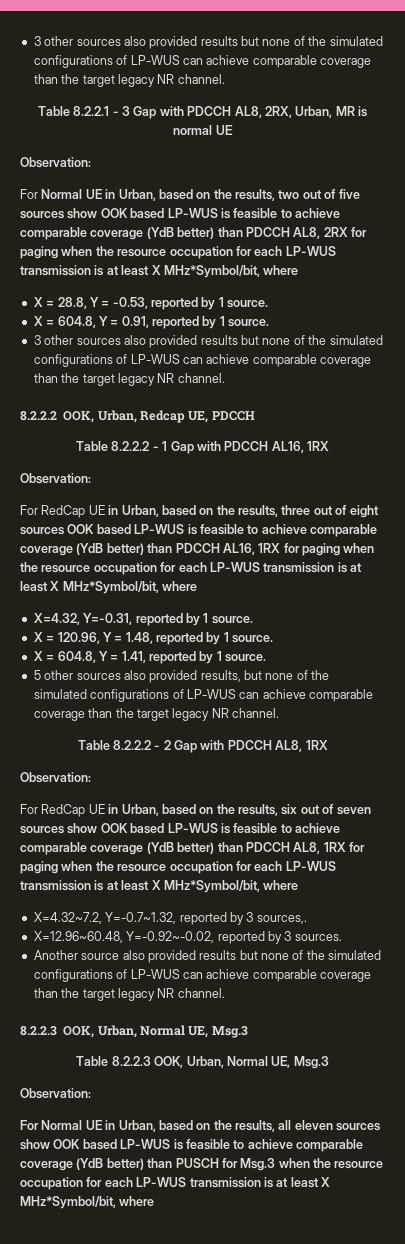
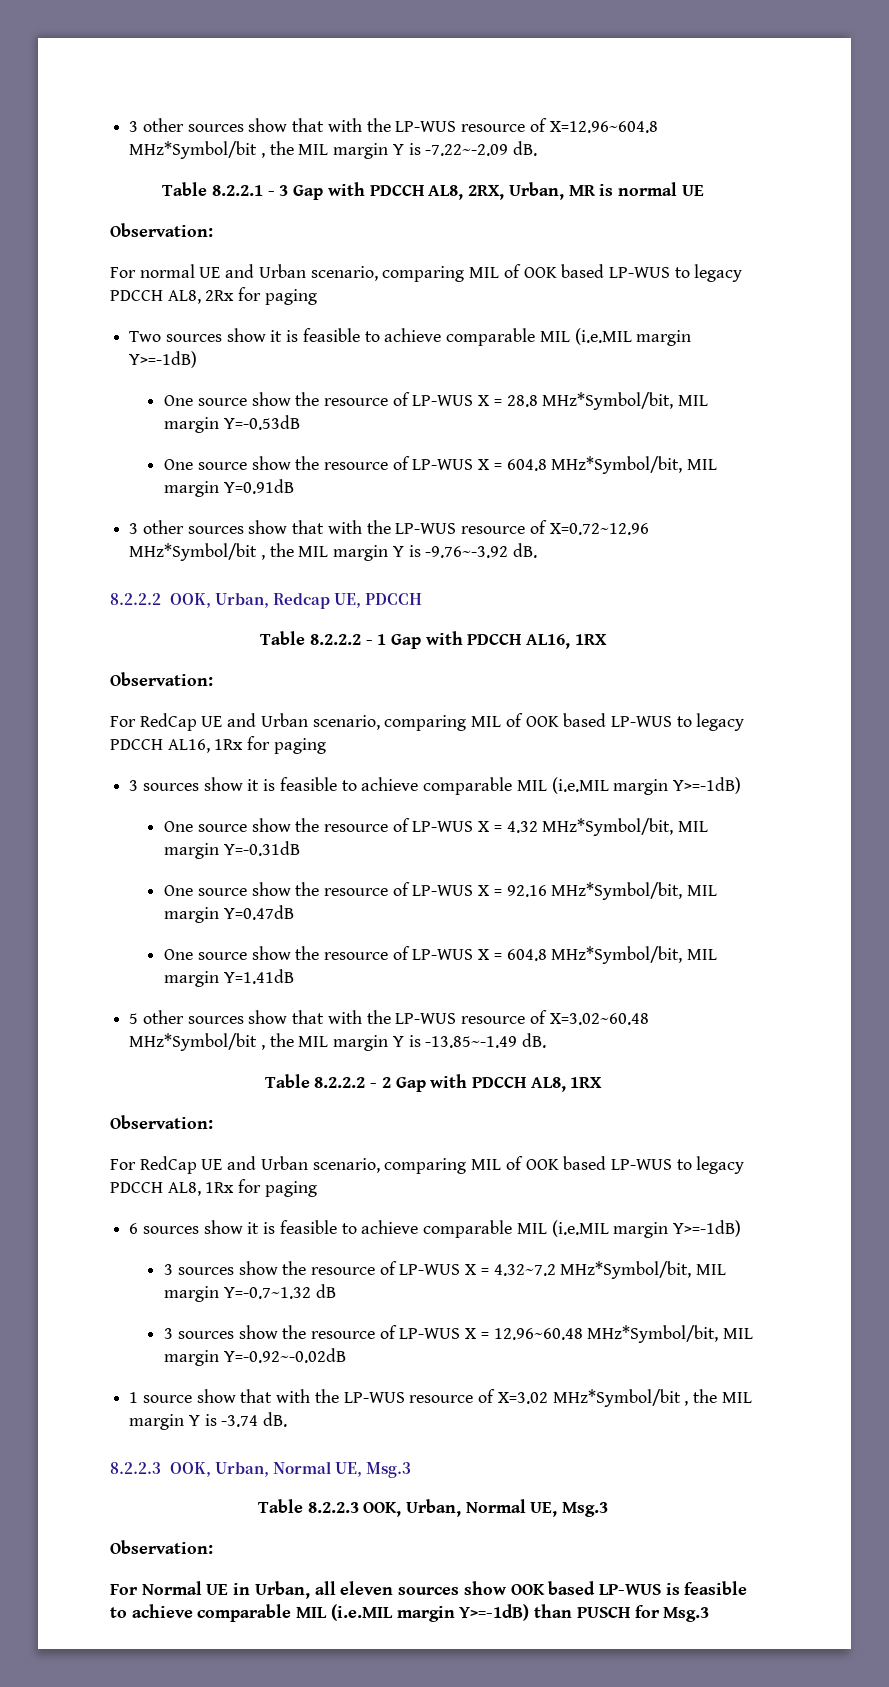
[33,36,383,49] [33,55,371,68] [33,74,225,87] 3 other sources also provided results but none of the simulated configurations of LP-WUS can achieve comparable coverage than the target legacy NR channel. -> [129,118,658,133] [129,141,538,159] 3 other sources show that with the LP-WUS resource of X=12.96~604.8 MHz*Symbol/bit , the MIL margin Y is -7.22~-2.09 dB.
[41,189,360,201] [20,208,340,219] [20,227,367,240] [20,246,336,259] [20,265,299,278] [33,297,269,310] [33,316,270,329] [33,335,383,348] [33,354,371,367] [33,373,225,386] Normal UE in Urban, based on the results, two out of five sources show OOK based LP-WUS is feasible to achieve comparable coverage (YdB better) than PDCCH AL8, 2RX for paging when the resource occupation for each LP-WUS transmission is at least X MHz*Symbol/bit, where // X = 28.8, Y = -0.53, reported by 1 source. // X = 604.8, Y = 0.91, reported by 1 source. // 3 other sources also provided results but none of the simulated configurations of LP-WUS can achieve comparable coverage than the target legacy NR channel. -> [139,264,743,282] [110,287,317,305] [129,328,692,346] [129,351,198,368] [164,392,709,410] [164,415,300,433] [164,456,718,474] [164,479,294,497] [129,520,649,535] [129,543,538,561] normal UE and Urban scenario, comparing MIL of OOK based LP-WUS to legacy PDCCH AL8, 2Rx for paging // Two sources show it is feasible to achieve comparable MIL (i.e.MIL margin Y>=-1dB) // One source show the resource of LP-WUS X = 28.8 MHz*Symbol/bit, MIL margin Y=-0.53dB // One source show the resource of LP-WUS X = 604.8 MHz*Symbol/bit, MIL margin Y=0.91dB // 3 other sources show that with the LP-WUS resource of X=0.72~12.96 MHz*Symbol/bit , the MIL margin Y is -9.76~-3.92 dB.
[108,505,379,518] [20,524,377,537] [20,543,375,556] [20,562,362,575] [20,581,198,594] [33,613,253,626] [33,632,274,645] [33,651,267,664] [33,670,330,683] [33,689,373,702] [33,708,279,721] in Urban, based on the results, three out of eight sources OOK based LP-WUS is feasible to achieve comparable coverage (YdB better) than PDCCH AL16, 1RX for paging when the resource occupation for each LP-WUS transmission is at least X MHz*Symbol/bit, where // X=4.32, Y=-0.31, reported by 1 source. // X = 120.96, Y = 1.48, reported by 1 source. // X = 604.8, Y = 1.41, reported by 1 source. // 5 other sources also provided results, but none of the simulated configurations of LP-WUS can achieve comparable coverage than the target legacy NR channel. -> [227,713,745,731] [110,736,326,754] [129,777,741,795] [164,818,709,836] [164,841,300,859] [164,882,718,900] [164,905,294,923] [164,946,718,964] [164,969,294,987] [129,1010,649,1025] [129,1033,547,1051] and Urban scenario, comparing MIL of OOK based LP-WUS to legacy PDCCH AL16, 1Rx for paging // 3 sources show it is feasible to achieve comparable MIL (i.e.MIL margin Y>=-1dB) // One source show the resource of LP-WUS X = 4.32 MHz*Symbol/bit, MIL margin Y=-0.31dB // One source show the resource of LP-WUS X = 92.16 MHz*Symbol/bit, MIL margin Y=0.47dB // One source show the resource of LP-WUS X = 604.8 MHz*Symbol/bit, MIL margin Y=1.41dB // 5 other sources show that with the LP-WUS resource of X=3.02~60.48 MHz*Symbol/bit , the MIL margin Y is -13.85~-1.49 dB.
[108,804,371,816] [20,823,340,834] [20,842,365,855] [20,861,336,874] [20,880,299,893] [33,912,307,925] [33,931,342,944] [33,950,382,963] [33,969,371,982] [33,988,225,1001] in Urban, based on the results, six out of seven sources show OOK based LP-WUS is feasible to achieve comparable coverage (YdB better) than PDCCH AL8, 1RX for paging when the resource occupation for each LP-WUS transmission is at least X MHz*Symbol/bit, where // X=4.32~7.2, Y=-0.7~1.32, reported by 3 sources,. // X=12.96~60.48, Y=-0.92~-0.02, reported by 3 sources. // Another source also provided results but none of the simulated configurations of LP-WUS can achieve comparable coverage than the target legacy NR channel. -> [227,1156,745,1174] [110,1179,317,1197] [129,1220,741,1238] [164,1261,727,1279] [164,1284,336,1302] [164,1325,754,1343] [164,1348,346,1366] [129,1389,752,1407] [129,1412,288,1430] and Urban scenario, comparing MIL of OOK based LP-WUS to legacy PDCCH AL8, 1Rx for paging // 6 sources show it is feasible to achieve comparable MIL (i.e.MIL margin Y>=-1dB) // 3 sources show the resource of LP-WUS X = 4.32~7.2 MHz*Symbol/bit, MIL margin Y=-0.7~1.32 dB // 3 sources show the resource of LP-WUS X = 12.96~60.48 MHz*Symbol/bit, MIL margin Y=-0.92~-0.02dB // 1 source show that with the LP-WUS resource of X=3.02 MHz*Symbol/bit , the MIL margin Y is -3.74 dB.
[158,1120,275,1132] based on the results, -> (310, 1590) none
[20,1158,384,1171] [20,1177,330,1190] [20,1196,155,1209] coverage (YdB better) than PUSCH for Msg.3 when the resource occupation for each LP-WUS transmission is at least X MHz*Symbol/bit, where -> [296,1604,710,1622] MIL (i.e.MIL margin Y>=-1dB) than PUSCH for Msg.3

